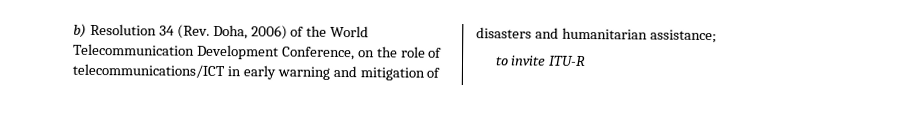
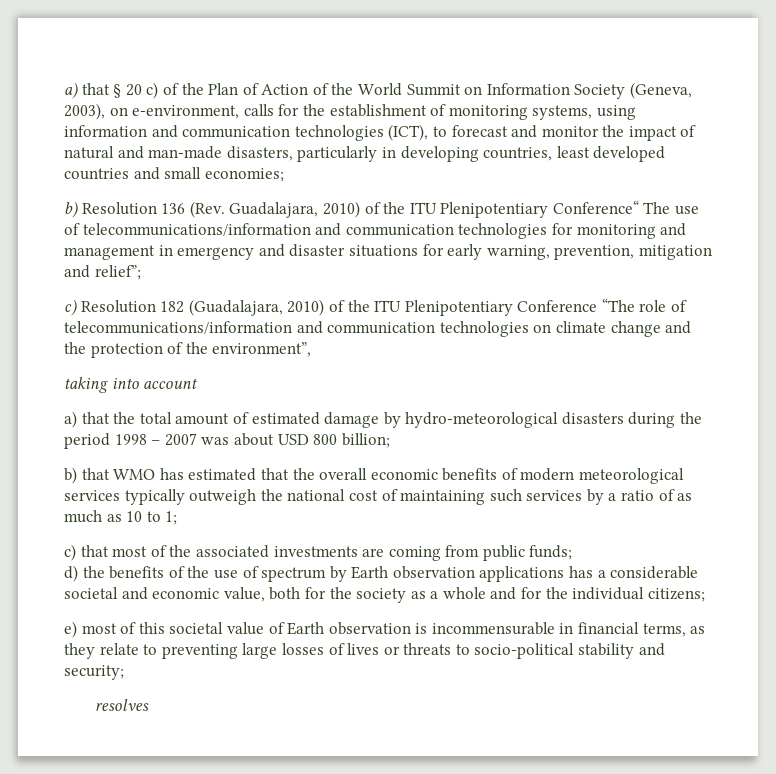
[73,23,370,40] [73,43,443,61] [72,63,441,81] [476,27,717,44] [494,55,587,67] b) Resolution 34 (Rev. Doha, 2006) of the World Telecommunication Development Conference, on the role of telecommunications/ICT in early warning and mitigation of disasters and humanitarian assistance; // to invite ITU-R -> [64,82,693,99] [64,103,636,120] [64,124,697,141] [64,146,666,162] [64,167,284,182] [64,200,700,218] [64,223,687,239] [64,244,712,260] [64,265,141,280] [64,298,688,316] [64,321,692,337] [64,342,312,358] [64,377,199,393] [64,411,703,428] [64,433,390,449] [64,467,685,484] [64,489,693,505] [64,510,178,525] [64,544,573,561] [64,565,699,582] [64,587,705,603] [64,621,706,638] [64,643,665,659] [64,665,124,680] [95,699,150,711] a) that § 20 c) of the Plan of Action of the World Summit on Information Society (Geneva, 2003), on e-environment, calls for the establishment of monitoring systems, using information and communication technologies (ICT), to forecast and monitor the impact of natural and man-made disasters, particularly in developing countries, least developed countries and small economies; // b) Resolution 136 (Rev. Guadalajara, 2010) of the ITU Plenipotentiary Conference“ The use of telecommunications/information and communication technologies for monitoring and management in emergency and disaster situations for early warning, prevention, mitigation and relief”; // c) Resolution 182 (Guadalajara, 2010) of the ITU Plenipotentiary Conference “The role of telecommunications/information and communication technologies on climate change and the protection of the environment”, // taking into account // a) that the total amount of estimated damage by hydro-meteorological disasters during the period 1998 – 2007 was about USD 800 billion; // b) that WMO has estimated that the overall economic benefits of modern meteorological services typically outweigh the national cost of maintaining such services by a ratio of as much as 10 to 1; // c) that most of the associated investments are coming from public funds; // d) the benefits of the use of spectrum by Earth observation applications has a considerable societal and economic value, both for the society as a whole and for the individual citizens; // e) most of this societal value of Earth observation is incommensurable in financial terms, as they relate to preventing large losses of lives or threats to socio-political stability and security; // resolves

